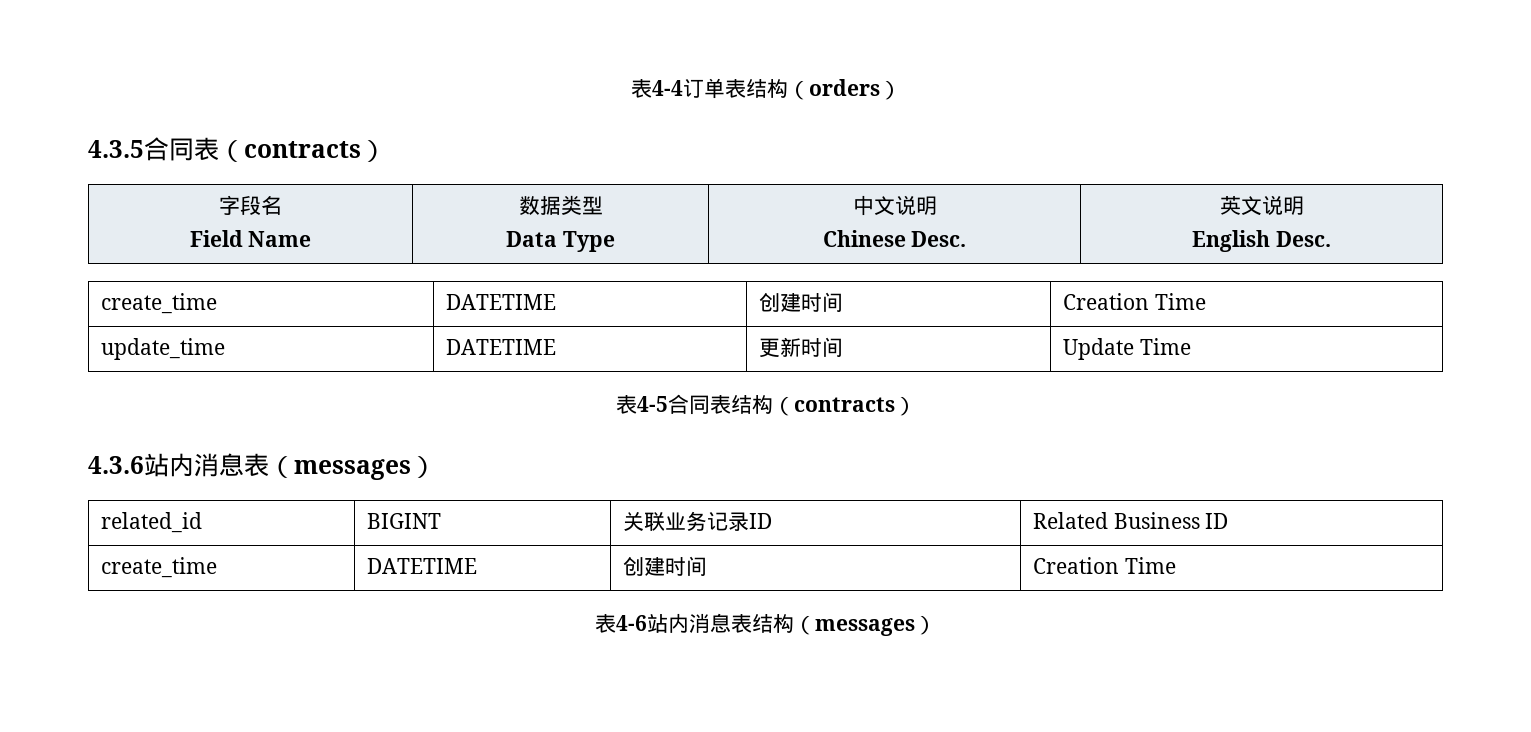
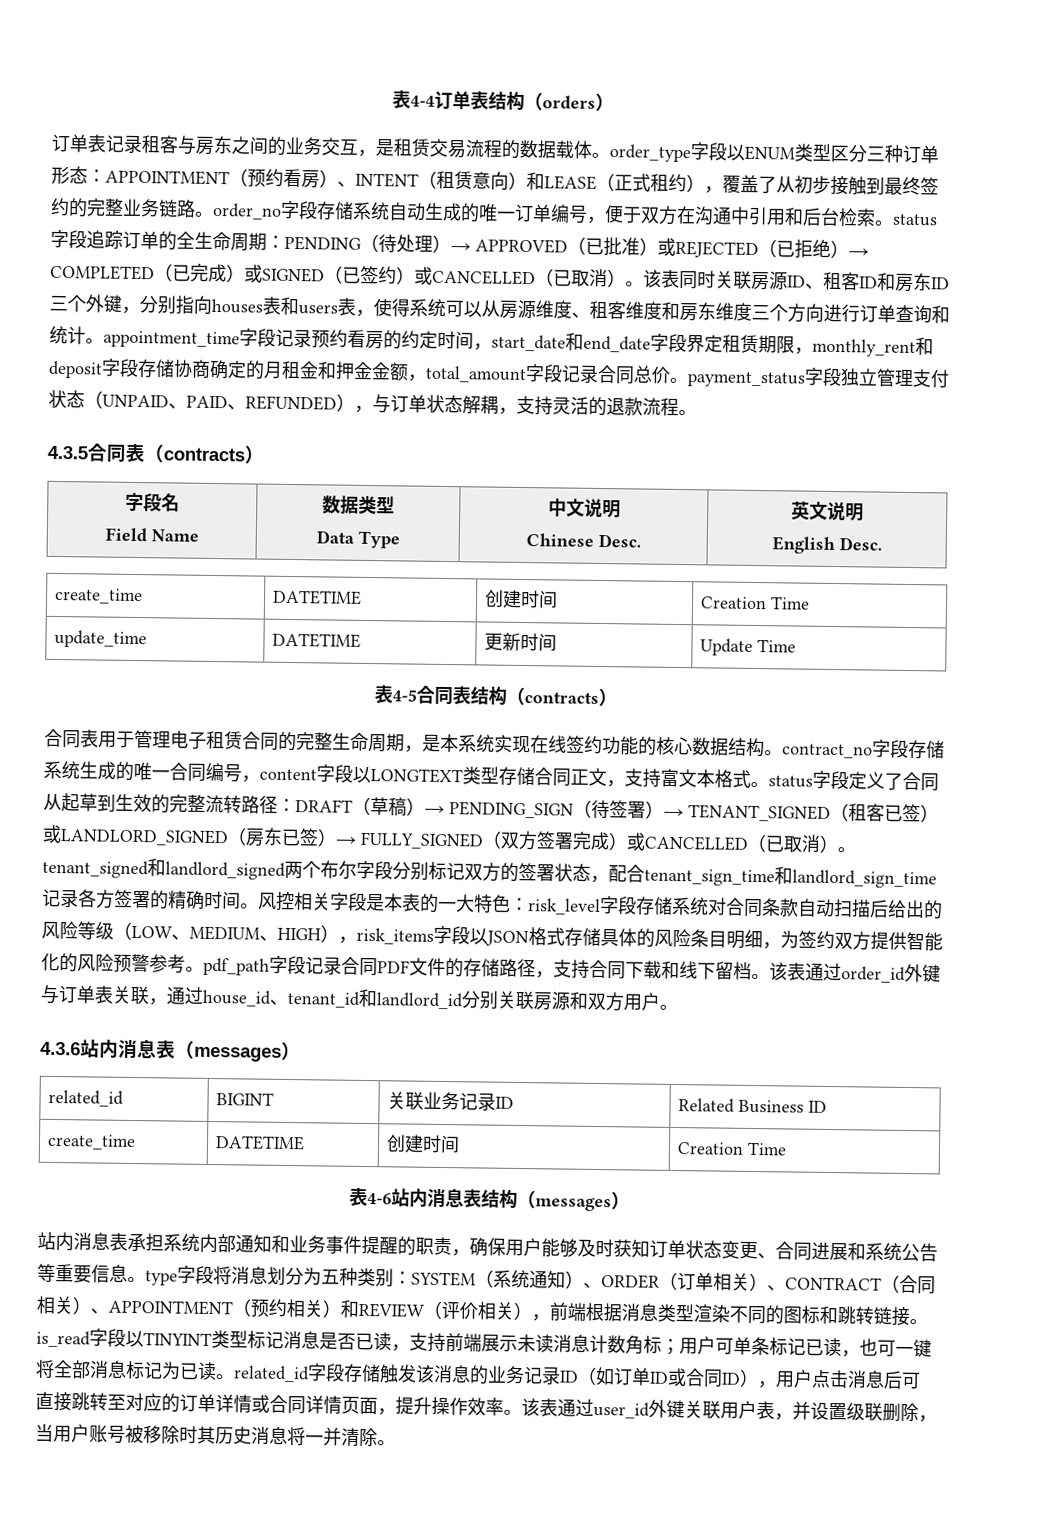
(901, 90) none -> [51,133,939,164] [51,165,939,196] [50,197,938,227] [50,229,869,259] [50,263,950,293] [49,294,950,324] [49,325,934,358] [48,358,950,389] [48,389,697,417] // 订单表记录租客与房东之间的业务交互，是租赁交易流程的数据载体。order_type字段以ENUM类型区分三种订单形态：APPOINTMENT（预约看房）、INTENT（租赁意向）和LEASE（正式租约），覆盖了从初步接触到最终签约的完整业务链路。order_no字段存储系统自动生成的唯一订单编号，便于双方在沟通中引用和后台检索。status字段追踪订单的全生命周期：PENDING（待处理）→ APPROVED（已批准）或REJECTED（已拒绝）→ COMPLETED（已完成）或SIGNED（已签约）或CANCELLED（已取消）。该表同时关联房源ID、租客ID和房东ID三个外键，分别指向houses表和users表，使得系统可以从房源维度、租客维度和房东维度三个方向进行订单查询和统计。appointment_time字段记录预约看房的约定时间，start_date和end_date字段界定租赁期限，monthly_rent和deposit字段存储协商确定的月租金和押金金额，total_amount字段记录合同总价。payment_status字段独立管理支付状态（UNPAID、PAID、REFUNDED），与订单状态解耦，支持灵活的退款流程。
(916, 406) none -> [44,728,945,759] [43,760,939,792] [43,793,939,823] [42,824,856,854] [42,858,937,889] [42,888,943,920] [41,921,943,952] [41,952,941,983] [40,984,678,1012] // 合同表用于管理电子租赁合同的完整生命周期，是本系统实现在线签约功能的核心数据结构。contract_no字段存储系统生成的唯一合同编号，content字段以LONGTEXT类型存储合同正文，支持富文本格式。status字段定义了合同从起草到生效的完整流转路径：DRAFT（草稿）→ PENDING_SIGN（待签署）→ TENANT_SIGNED（租客已签）或LANDLORD_SIGNED（房东已签）→ FULLY_SIGNED（双方签署完成）或CANCELLED（已取消）。tenant_signed和landlord_signed两个布尔字段分别标记双方的签署状态，配合tenant_sign_time和landlord_sign_time记录各方签署的精确时间。风控相关字段是本表的一大特色：risk_level字段存储系统对合同条款自动扫描后给出的风险等级（LOW、MEDIUM、HIGH），risk_items字段以JSON格式存储具体的风险条目明细，为签约双方提供智能化的风险预警参考。pdf_path字段记录合同PDF文件的存储路径，支持合同下载和线下留档。该表通过order_id外键与订单表关联，通过house_id、tenant_id和landlord_id分别关联房源和双方用户。
(936, 625) none -> [37,1231,938,1262] [37,1263,936,1295] [36,1295,928,1327] [36,1328,932,1358] [35,1359,921,1390] [35,1391,937,1423] [35,1423,396,1447] // 站内消息表承担系统内部通知和业务事件提醒的职责，确保用户能够及时获知订单状态变更、合同进展和系统公告等重要信息。type字段将消息划分为五种类别：SYSTEM（系统通知）、ORDER（订单相关）、CONTRACT（合同相关）、APPOINTMENT（预约相关）和REVIEW（评价相关），前端根据消息类型渲染不同的图标和跳转链接。is_read字段以TINYINT类型标记消息是否已读，支持前端展示未读消息计数角标；用户可单条标记已读，也可一键将全部消息标记为已读。related_id字段存储触发该消息的业务记录ID（如订单ID或合同ID），用户点击消息后可直接跳转至对应的订单详情或合同详情页面，提升操作效率。该表通过user_id外键关联用户表，并设置级联删除，当用户账号被移除时其历史消息将一并清除。

